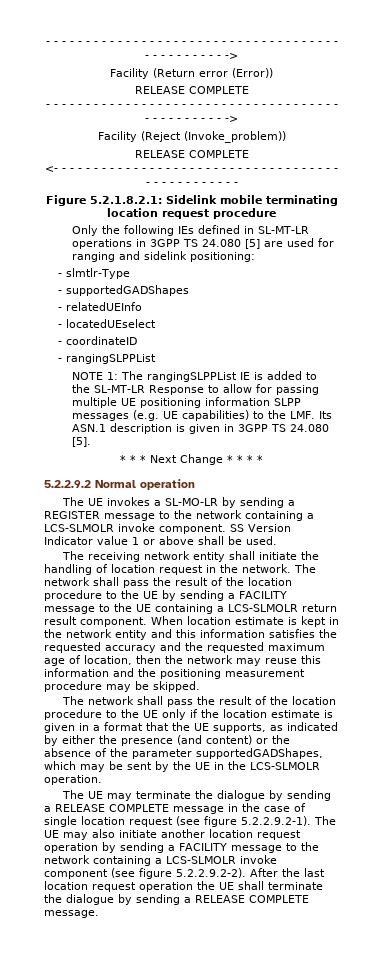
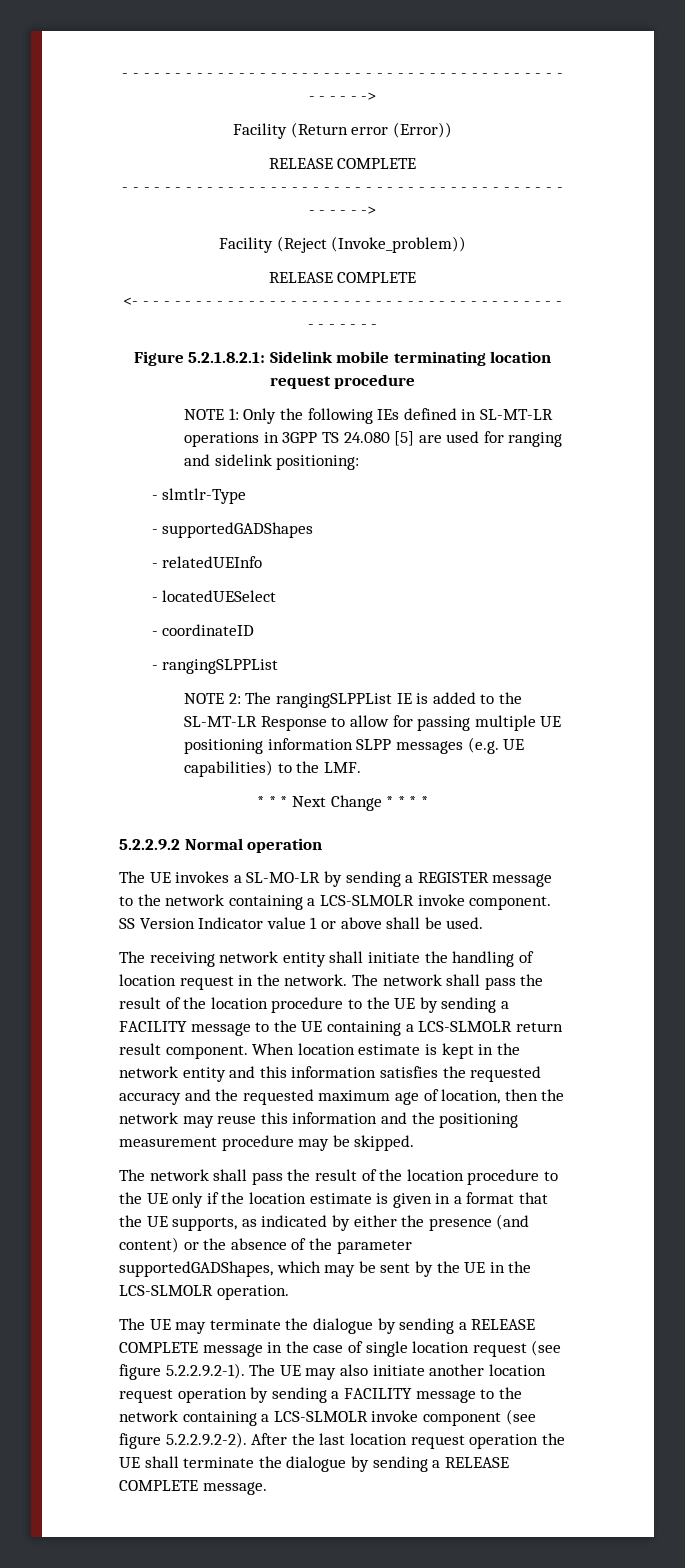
(276, 213) none -> [184,408,239,420] NOTE 1:
[66,319,157,328] locatedUEselect -> [162,590,277,602] locatedUESelect
[107,372,119,380] 1: -> [228,693,241,704] 2:
[319,411,333,419] [72,423,330,434] [72,437,92,447] Its ASN.1 description is given in 3GPP TS 24.080 [5]. -> (361, 767) none

